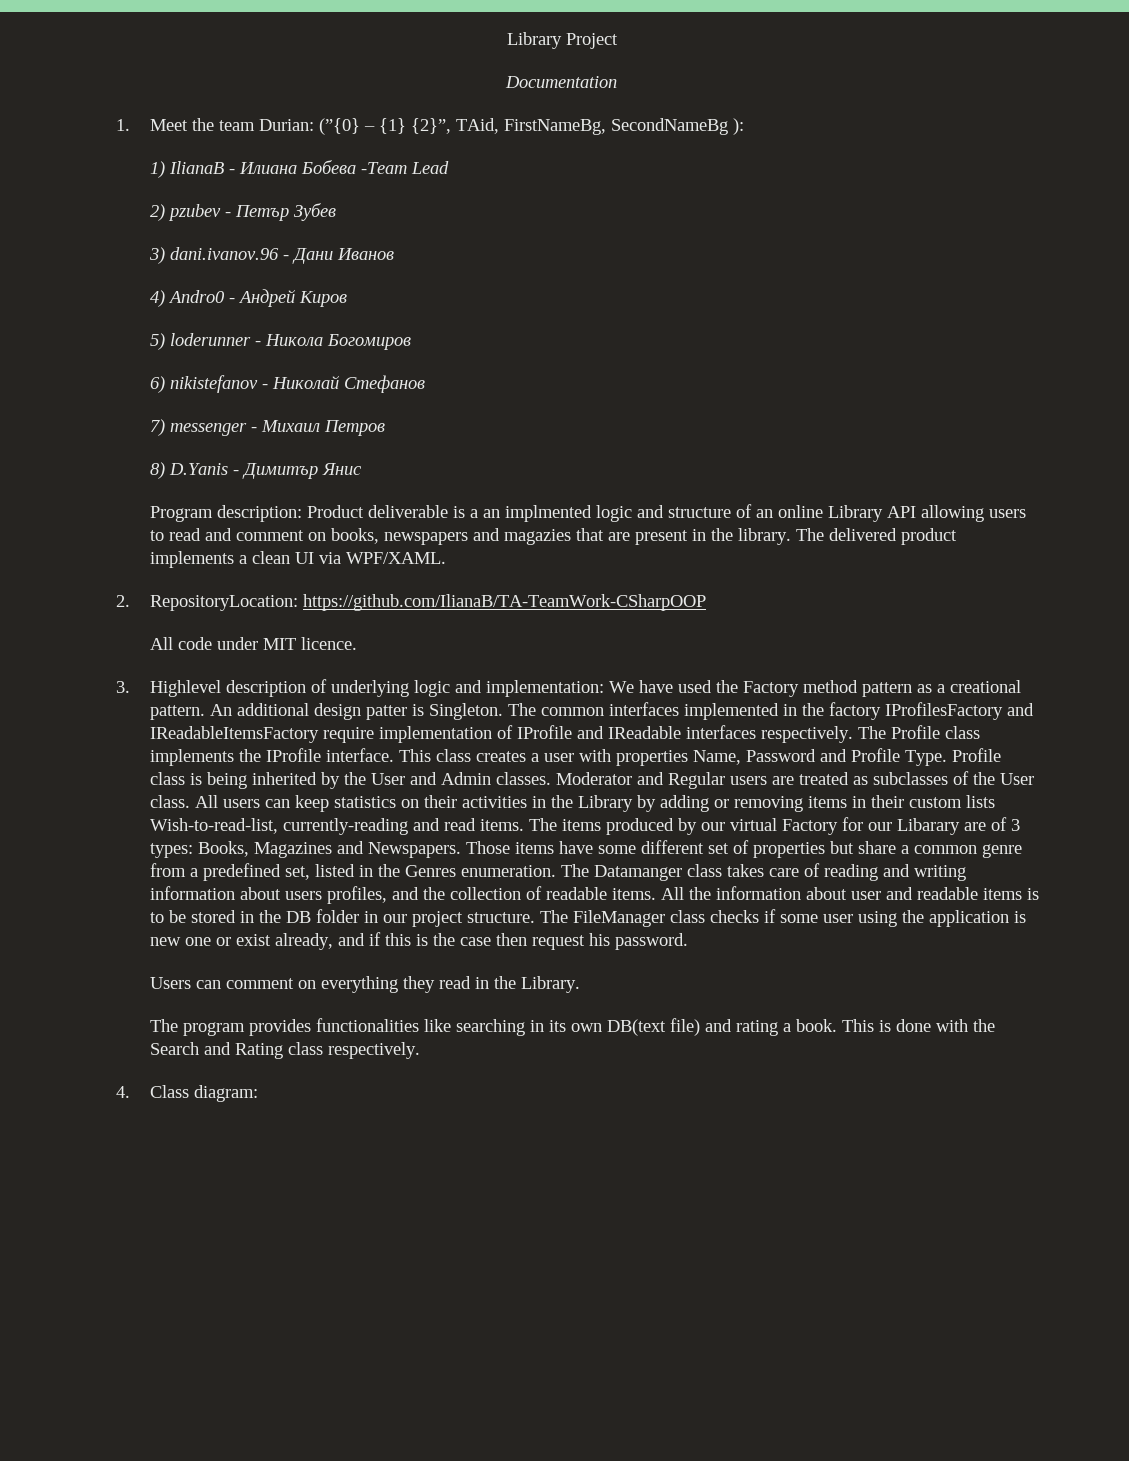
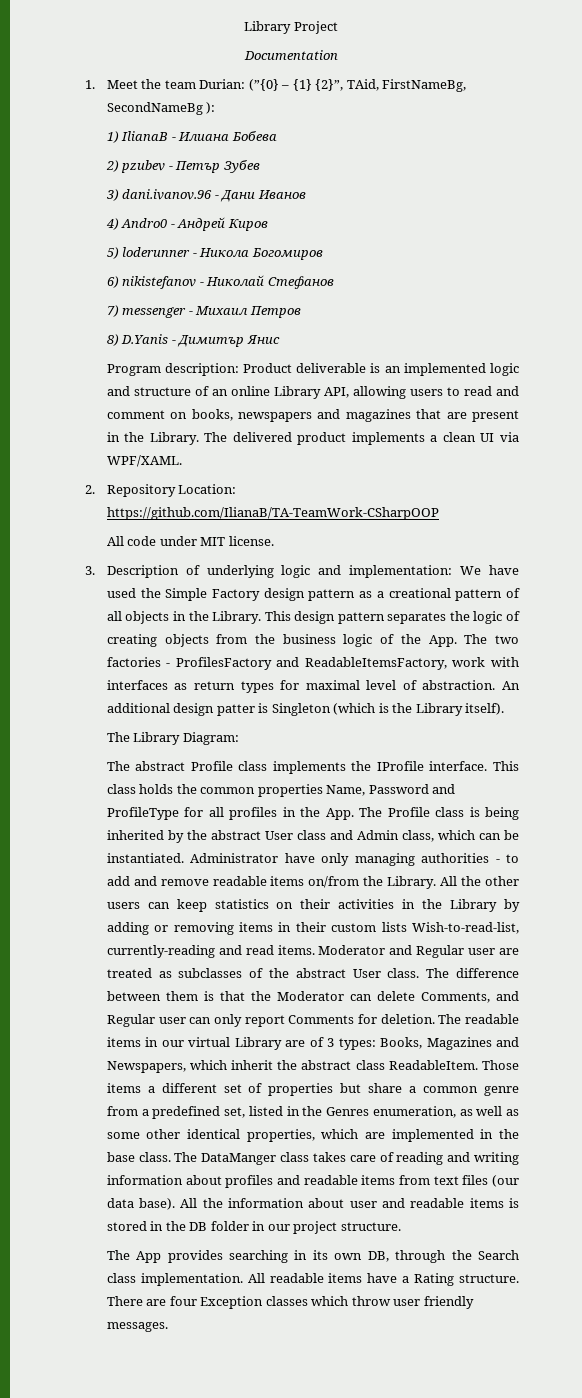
[360,161,449,174] -Team Lead -> (277, 136) none
[469,505,592,522] a an implmented -> [384,363,486,376] an implemented
[886,506,916,518] API -> [323,387,349,398] API,
[503,529,571,545] magazies -> [345,409,411,422] magazines
[737,528,791,545] library. -> [149,432,199,445] Library.
[149,595,298,611] RepositoryLocation: -> [106,484,237,497] Repository Location:
[300,637,357,650] licence. -> [228,536,274,546] license.
[149,680,306,697] Highlevel description -> [106,565,179,578] Description
[742,680,858,697] Factory method -> [165,588,305,601] Simple Factory design
[149,705,205,720] pattern. -> [455,588,520,601] [106,611,520,624] [106,634,519,647] [106,657,519,670] [106,680,496,693] pattern of all objects in the Library. This design pattern separates the logic of creating objects from the business logic of the App. The two factories - ProfilesFactory and ReadableItemsFactory, work with interfaces as return types for maximal level of abstraction.
[428,702,1034,720] [149,725,886,743] Singleton. The common interfaces implemented in the factory IProfilesFactory and IReadableItemsFactory require implementation of IProfile and IReadable interfaces respectively. The -> [271,703,505,716] [106,732,239,745] [106,761,186,771] Singleton (which is the Library itself). // The Library Diagram: // The abstract
[475,748,947,766] creates a user with properties Name, Password and Profile Type. -> [139,784,456,797] [106,807,383,820] holds the common properties Name, Password and ProfileType for all profiles in the App. The
[370,771,1034,789] [149,795,218,808] User and Admin classes. Moderator and Regular users are treated as subclasses of the User class. All -> [210,830,519,842] [106,853,519,866] [106,876,519,889] abstract User class and Admin class, which can be instantiated. Administrator have only managing authorities - to add and remove readable items on/from the Library. All the other
[528,817,960,835] The items produced by our virtual Factory for our Libarary -> [318,945,519,958] [106,968,519,978] [106,991,519,1003] [106,1014,519,1027] [106,1037,282,1050] Moderator and Regular user are treated as subclasses of the abstract User class. The difference between them is that the Moderator can delete Comments, and Regular user can only report Comments for deletion. The readable items in our virtual Library
[367,841,636,858] Newspapers. Those items have some -> [106,1060,519,1073] [106,1083,155,1093] Newspapers, which inherit the abstract class ReadableItem. Those items a
[460,864,682,881] enumeration. The Datamanger -> [372,1106,520,1118] [106,1129,519,1142] [106,1152,277,1165] enumeration, as well as some other identical properties, which are implemented in the base class. The DataManger
[284,886,656,904] users profiles, and the collection of readable items. -> [225,1175,519,1188] [106,1198,176,1210] profiles and readable items from text files (our data base).
[149,910,186,923] to be -> (519, 1203) none
[539,909,1026,927] [149,932,688,950] [149,976,580,993] [149,1018,995,1036] [149,1042,420,1059] [116,1085,258,1102] The FileManager class checks if some user using the application is new one or exist already, and if this is the case then request his password. // Users can comment on everything they read in the Library. // The program provides functionalities like searching in its own DB(text file) and rating a book. This is done with the Search and Rating class respectively. // 4. Class diagram: -> [106,1250,519,1263] [106,1273,519,1286] [106,1296,474,1309] [106,1322,168,1332] // The App provides searching in its own DB, through the Search class implementation. All readable items have a Rating structure. There are four Exception classes which throw user friendly messages.

